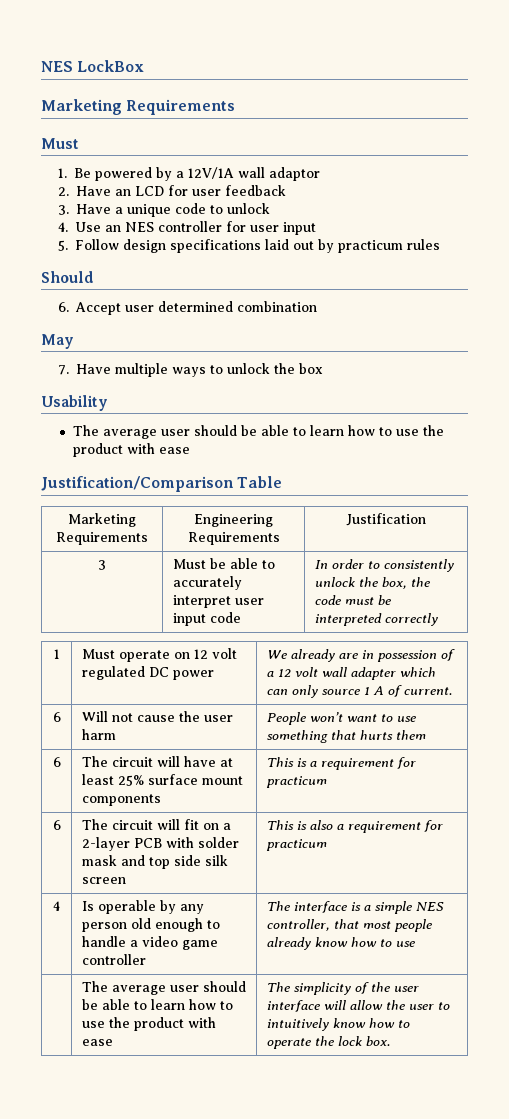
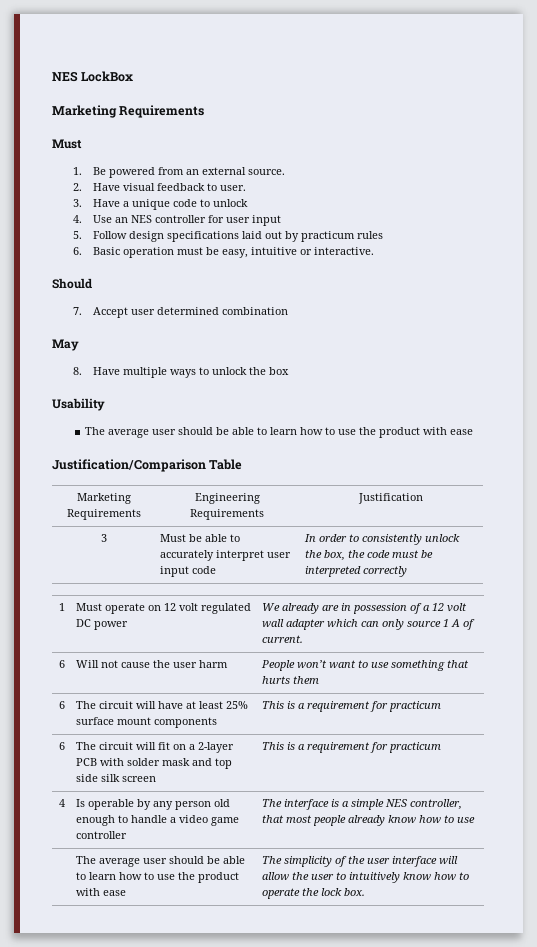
[156,167,321,181] [57,185,221,196] by a 12V/1A wall adaptor // 2. Have an LCD for user -> [158,167,286,175] [72,183,156,191] from an external source. // 2. Have visual
(286, 190) none -> [207,183,247,191] to user.
(440, 244) none -> [72,247,375,258] // 6. Basic operation must be easy, intuitive or interactive.
[57,302,69,312] 6. -> [72,307,82,315] 7.
[57,365,69,375] 7. -> [72,367,82,375] 8.
[309,820,333,830] also -> (295, 746) none

